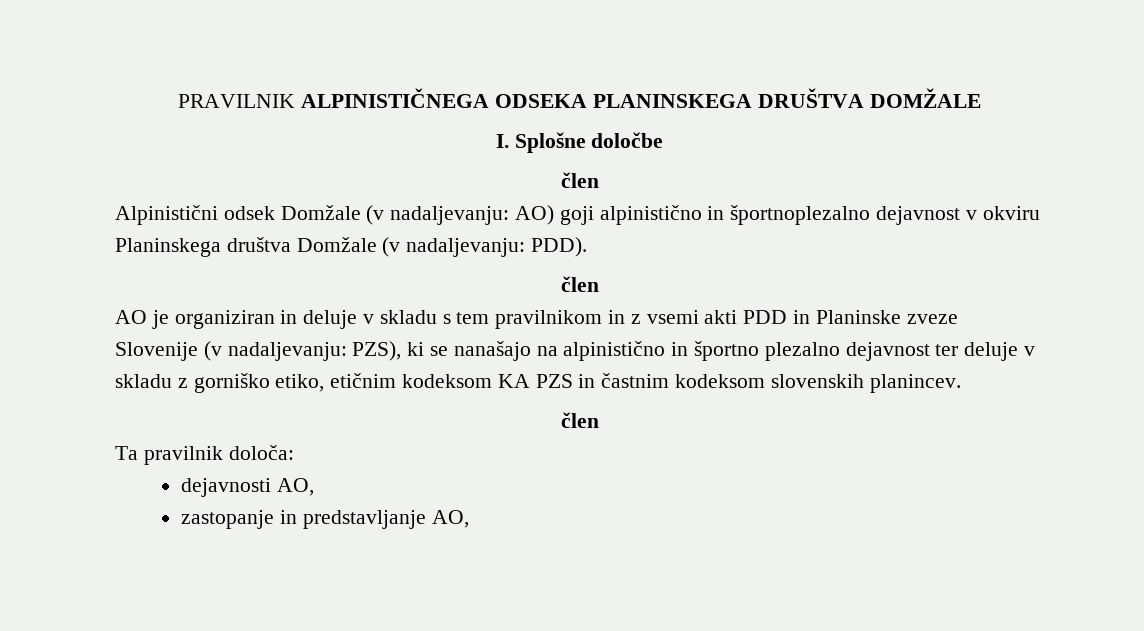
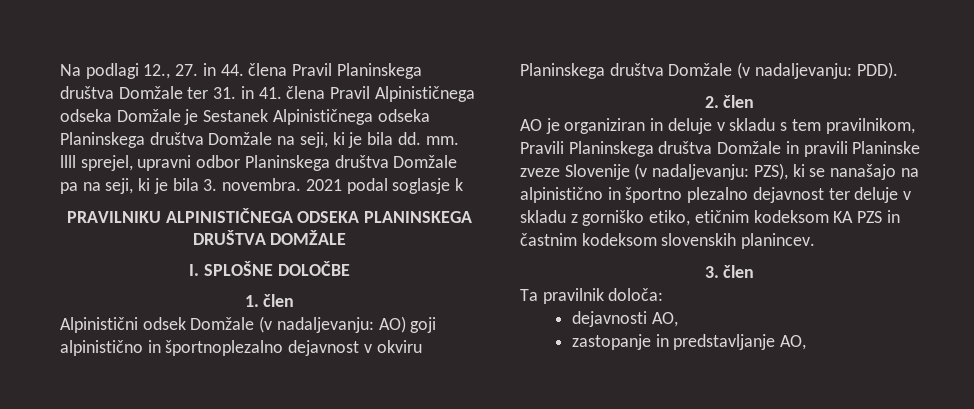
[178,94,296,108] PRAVILNIK -> [60,63,422,79] [60,86,475,102] [60,109,430,125] [60,132,459,148] [60,155,458,171] [60,178,463,194] [66,211,161,223] Na podlagi 12., 27. in 44. člena Pravil Planinskega društva Domžale ter 31. in 41. člena Pravil Alpinističnega odseka Domžale je Sestanek Alpinističnega odseka Planinskega društva Domžale na seji, ki je bila dd. mm. llll sprejel, upravni odbor Planinskega društva Domžale pa na seji, ki je bila 3. novembra. 2021 podal soglasje k // PRAVILNIKU
[514,132,664,153] Splošne določbe // -> [204,261,350,276] [244,295,259,307] SPLOŠNE DOLOČBE // 1.
(588, 247) none -> [704,96,719,108] 2.
[495,310,811,329] pravilnikom in z vsemi akti PDD in -> [825,118,915,134] [520,141,848,157] pravilnikom, Pravili Planinskega društva Domžale in pravili
(961, 383) none -> [704,266,719,278] 3.

